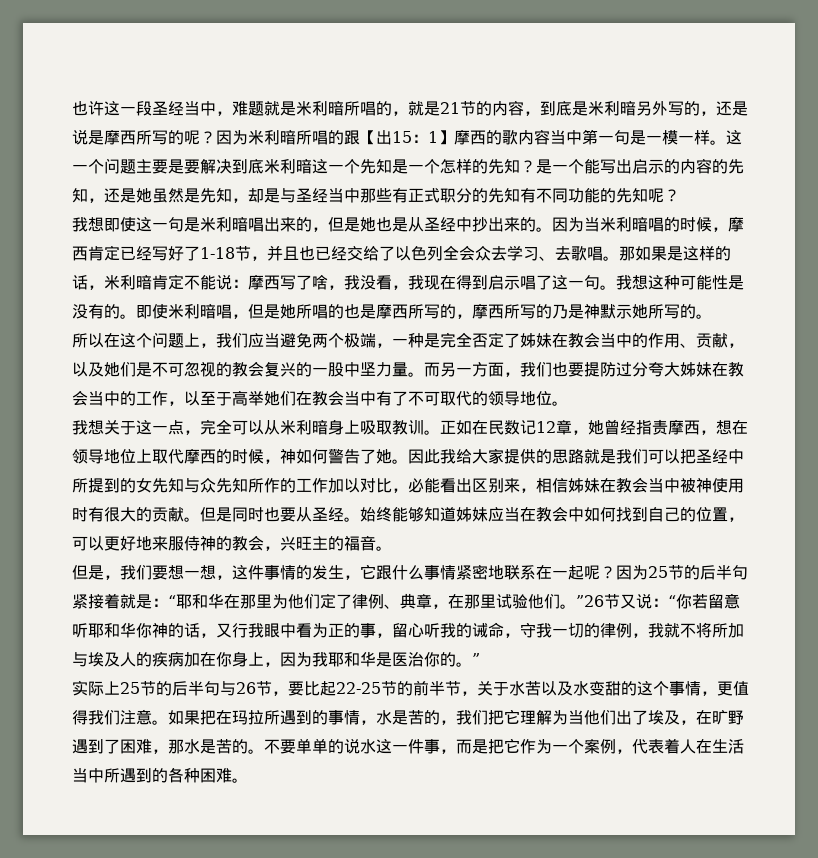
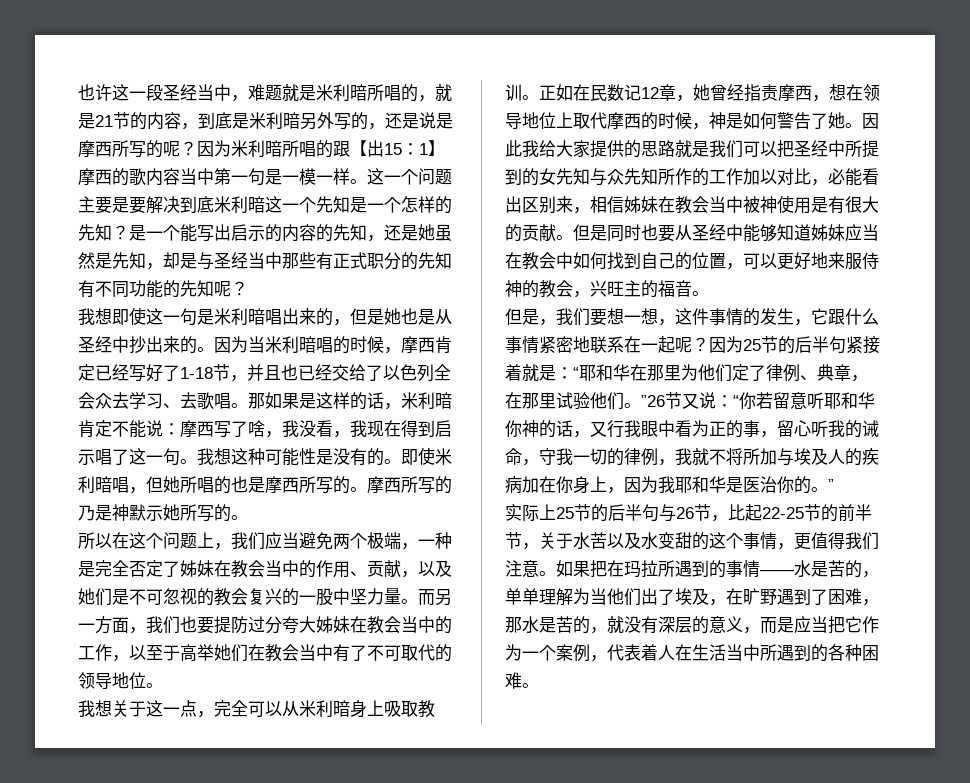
[264,304,280,319] 是 -> (163, 484) none
[456,314,472,319] ， -> [350,487,367,492] 。
(296, 456) none -> [726,113,743,129] 是
[72,507,88,522] 时 -> [811,197,828,213] 是
[344,507,392,522] 。始终 -> [726,224,743,241] 中
[288,681,304,696] 要 -> (728, 518) none
[360,709,520,725] ，水是苦的，我们把它 -> [760,560,879,578] [505,588,539,605] ——水是苦的，单单
[248,738,488,754] 。不要单单的说水这一件事，而是 -> [590,616,828,634] ，就没有深层的意义，而是应当

